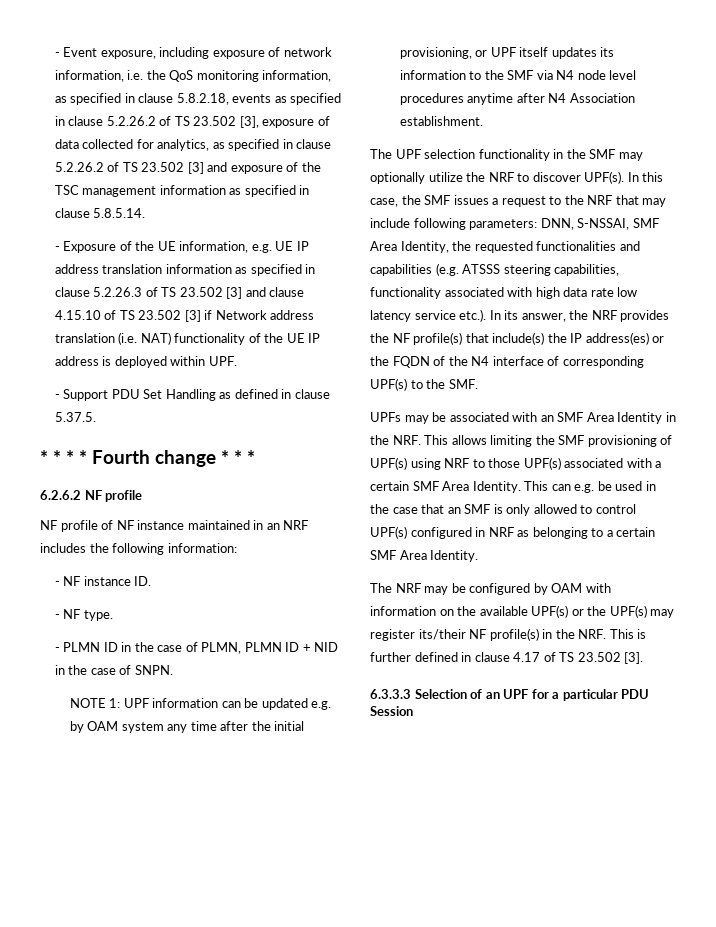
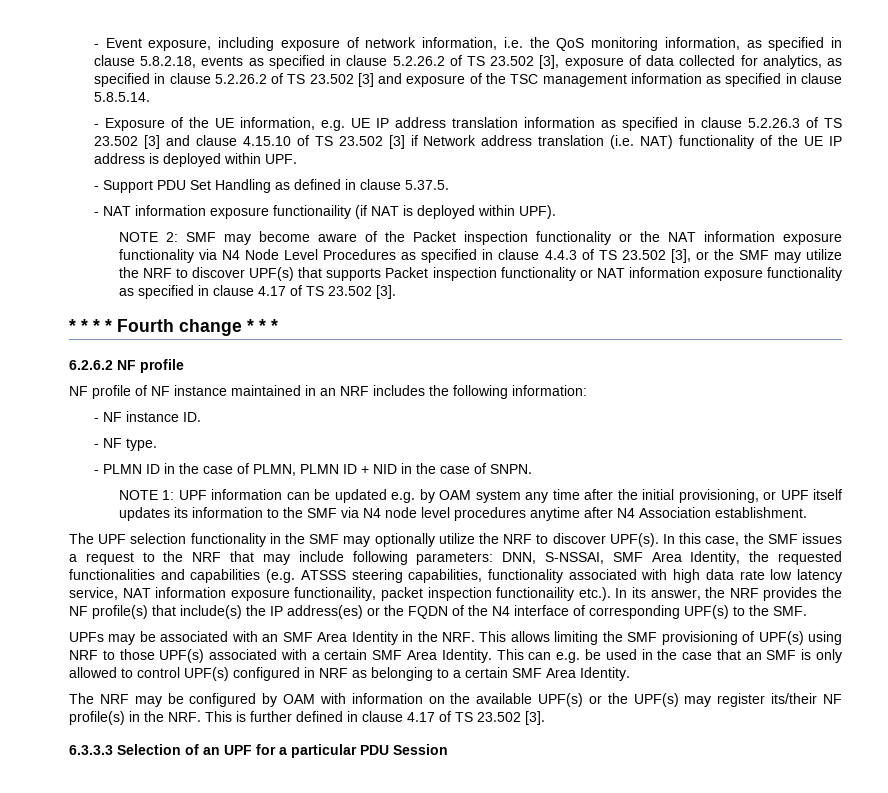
(96, 417) none -> [93,205,556,219] [118,231,842,245] [118,249,842,263] [118,267,843,281] [118,285,396,299] // - NAT information exposure functionaility (if NAT is deployed within UPF). // NOTE 2: SMF may become aware of the Packet inspection functionality or the NAT information exposure functionality via N4 Node Level Procedures as specified in clause 4.4.3 of TS 23.502 [3], or the SMF may utilize the NRF to discover UPF(s) that supports Packet inspection functionality or NAT information exposure functionality as specified in clause 4.17 of TS 23.502 [3].
[414,310,456,320] service -> [69,587,575,601] service, NAT information exposure functionaility, packet inspection functionaility

